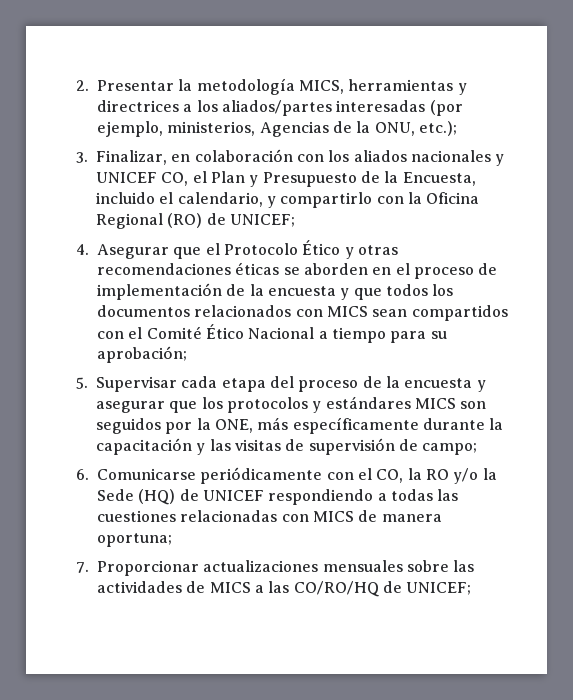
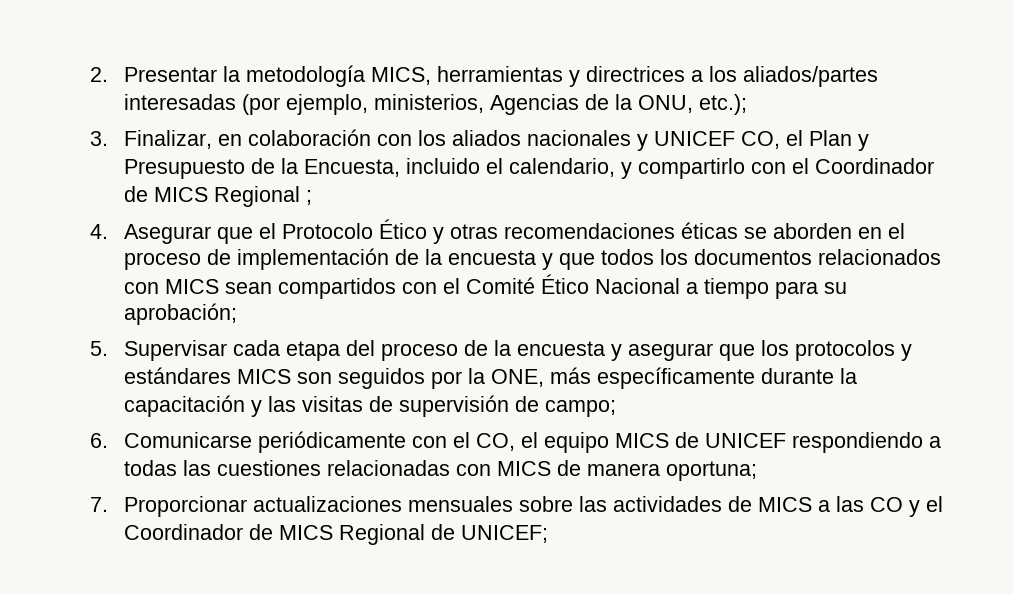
[408,192,480,204] [96,213,296,229] la Oficina Regional (RO) de UNICEF; -> [792,158,935,174] [124,186,313,207] el Coordinador de MICS Regional ;
[407,468,497,484] [97,489,176,505] la RO y/o la Sede (HQ) -> [521,432,670,453] el equipo MICS
[293,581,380,597] CO/RO/HQ -> [870,496,944,517] [124,524,426,545] CO y el Coordinador de MICS Regional

